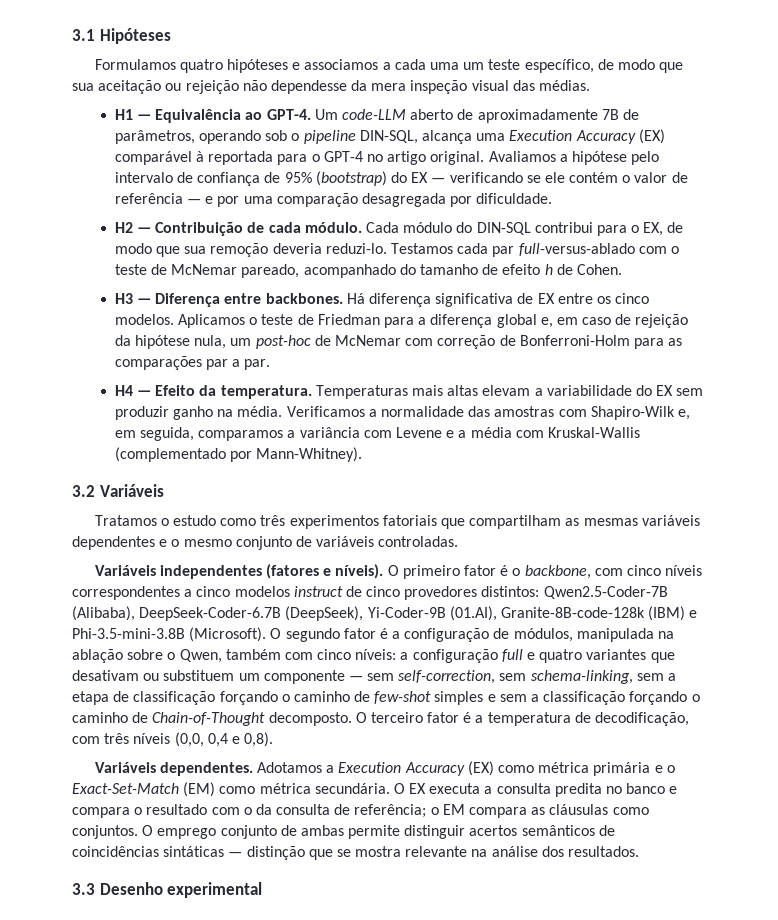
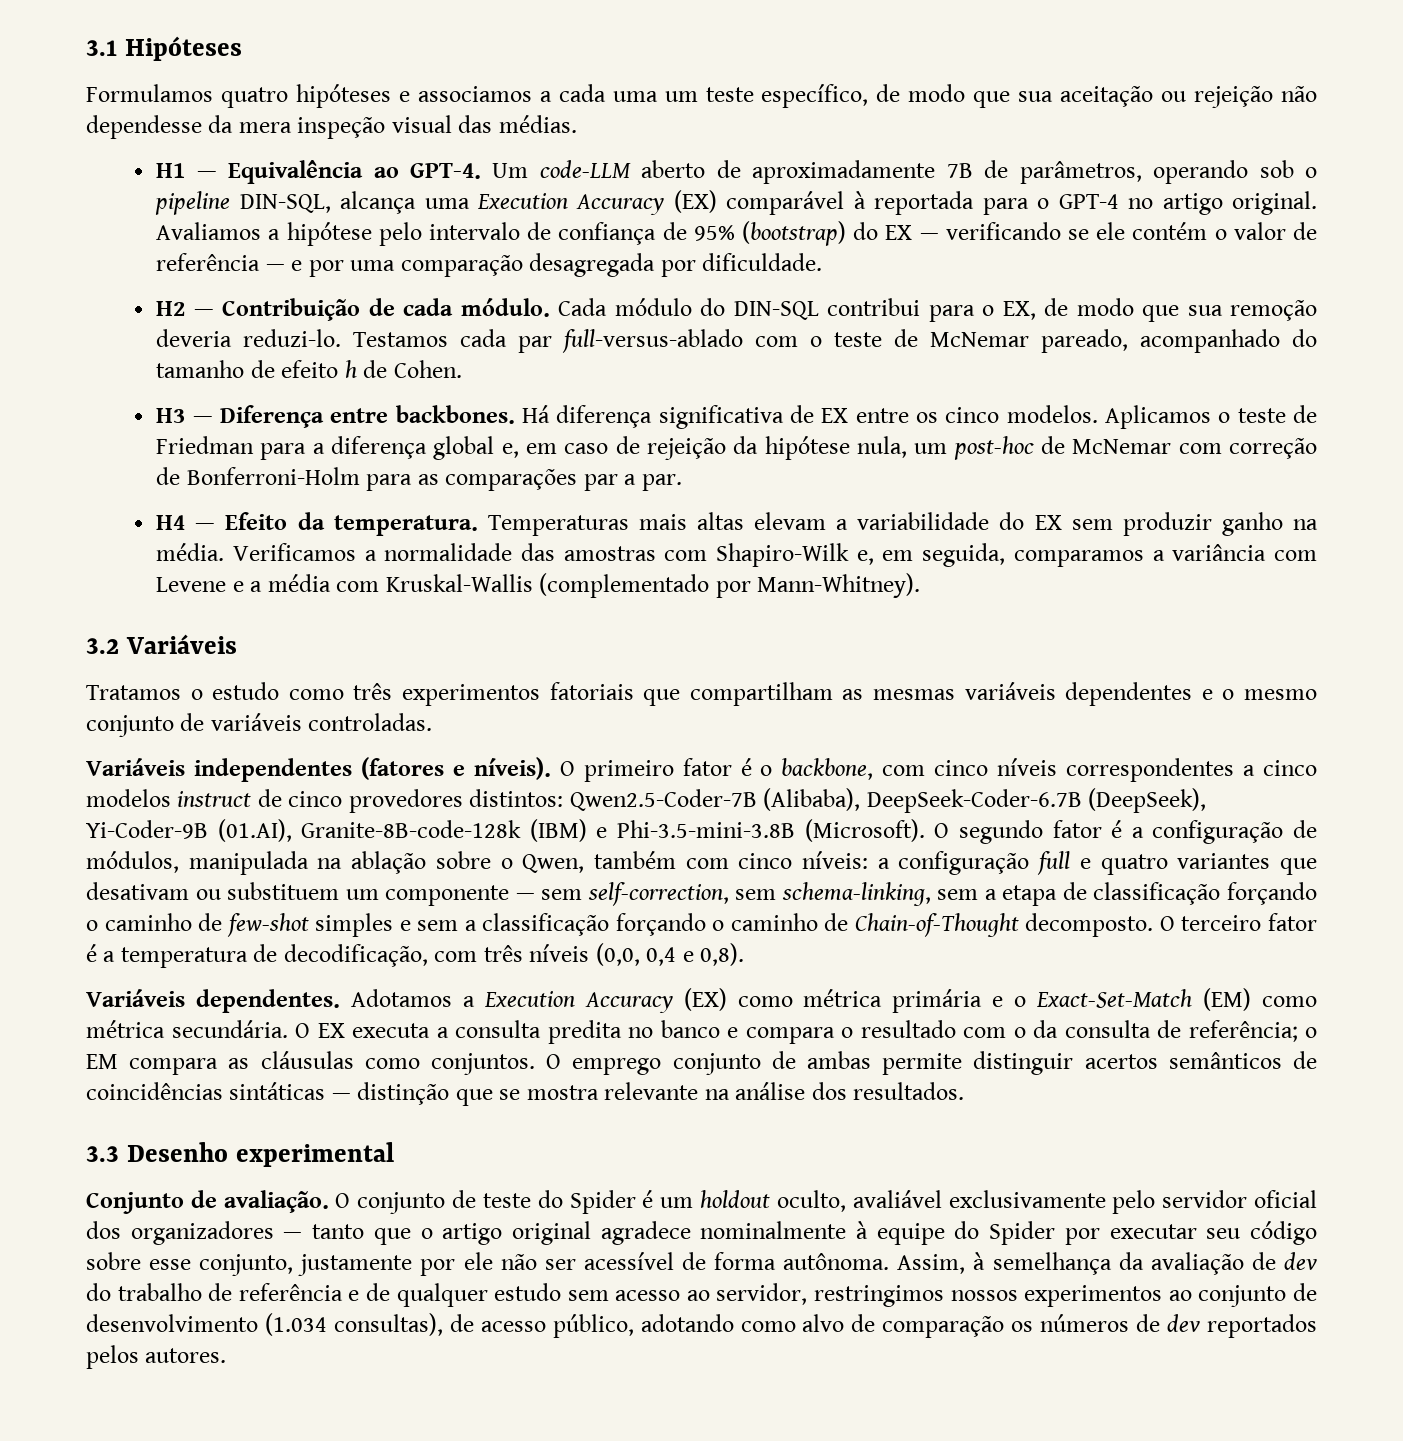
(263, 890) none -> [86,1190,1317,1214] [86,1221,1318,1245] [86,1252,1317,1276] [86,1283,1317,1307] [86,1313,1317,1338] [86,1345,227,1369] // Conjunto de avaliação. O conjunto de teste do Spider é um holdout oculto, avaliável exclusivamente pelo servidor oficial dos organizadores — tanto que o artigo original agradece nominalmente à equipe do Spider por executar seu código sobre esse conjunto, justamente por ele não ser acessível de forma autônoma. Assim, à semelhança da avaliação de dev do trabalho de referência e de qualquer estudo sem acesso ao servidor, restringimos nossos experimentos ao conjunto de desenvolvimento (1.034 consultas), de acesso público, adotando como alvo de comparação os números de dev reportados pelos autores.

